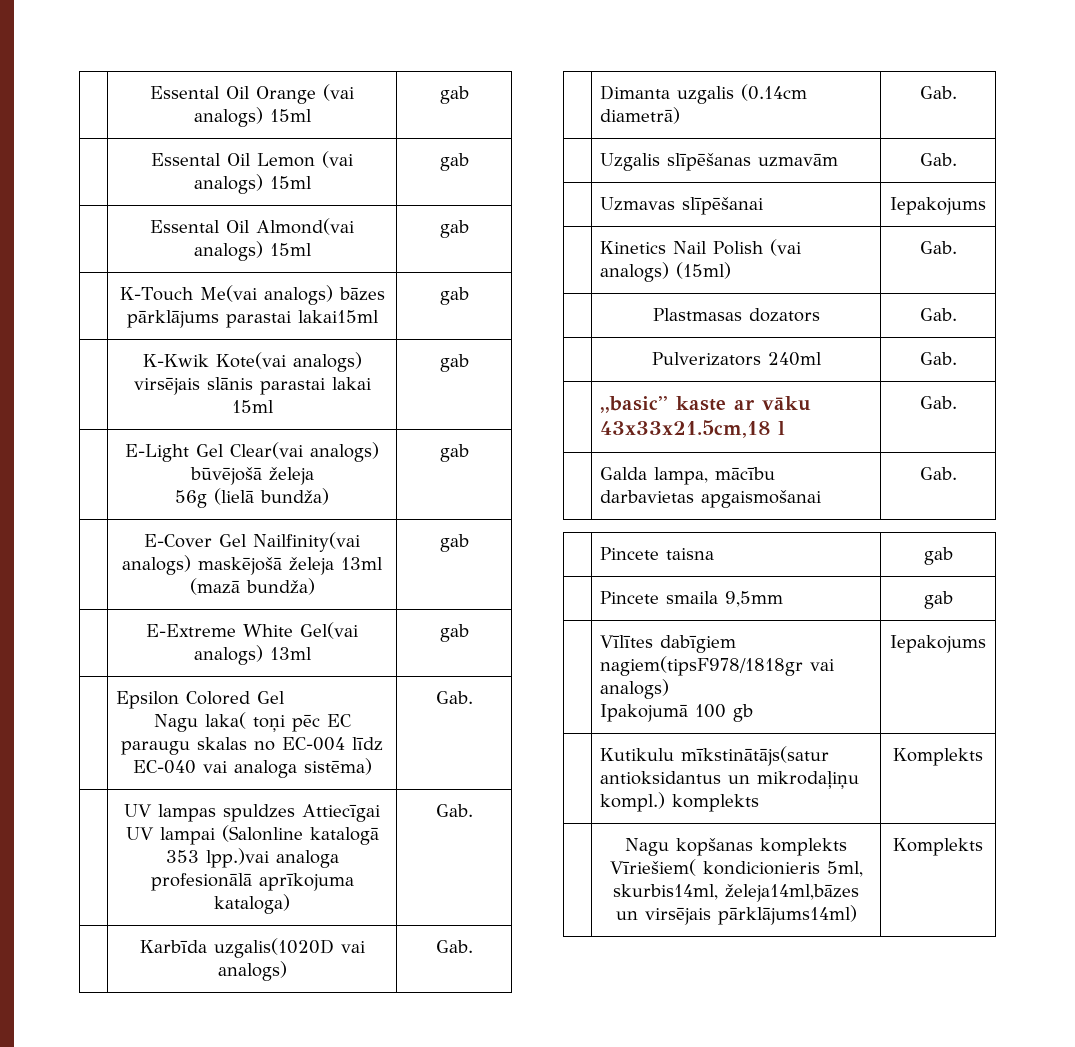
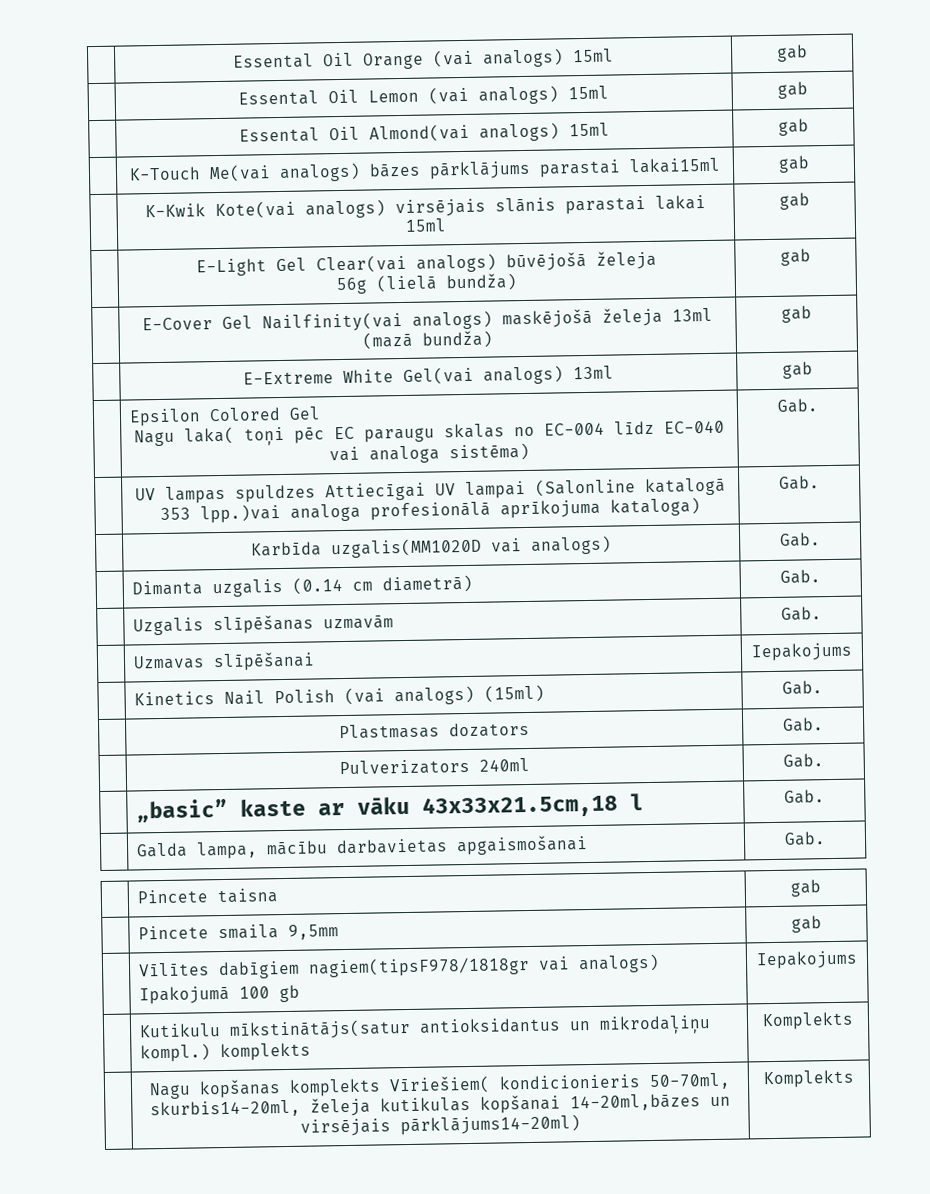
[213,938,334,958] uzgalis(1020D -> [331,537,482,559] uzgalis(MM1020D
[740,84,807,101] (0.14cm -> [291,577,373,595] (0.14 cm
[826,861,863,877] [613,884,859,902] 5ml, skurbis14ml, želeja14ml,bāzes -> [649,1072,731,1091] [150,1093,701,1119] 50-70ml, skurbis14-20ml, želeja kutikulas kopšanai 14-20ml,bāzes
[717,905,857,925] pārklājums14ml) -> [400,1114,581,1136] pārklājums14-20ml)

